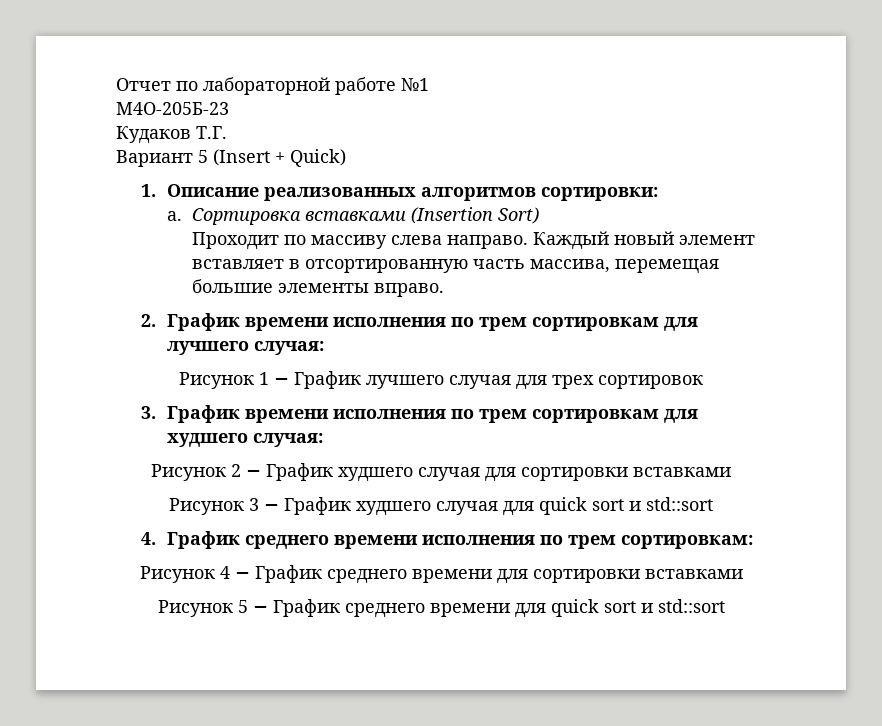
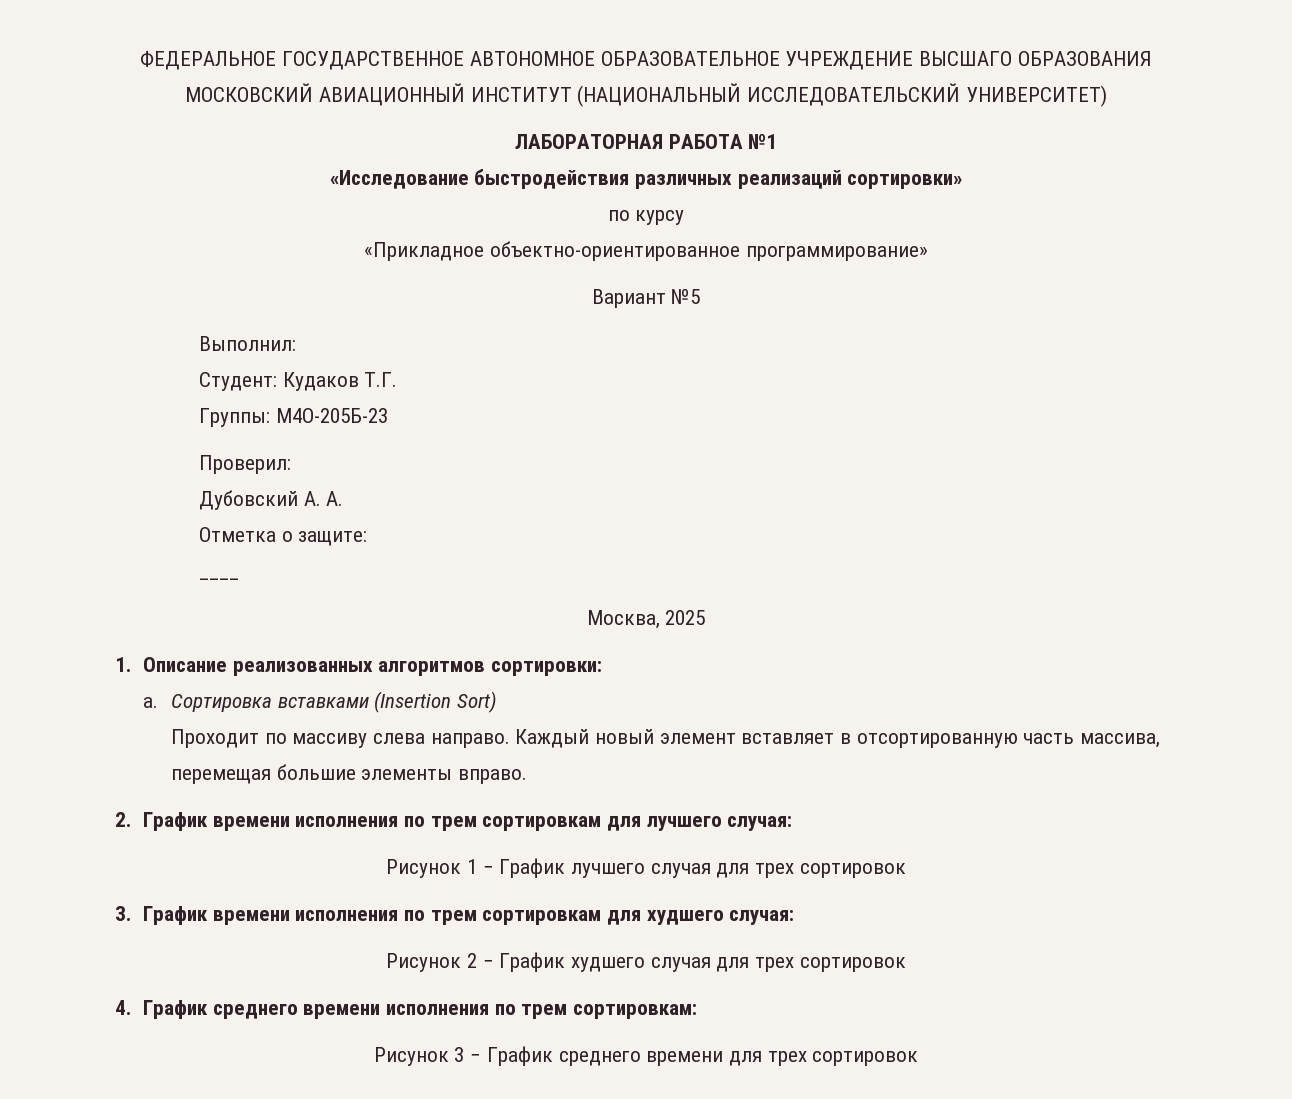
[116,77,429,95] [116,102,229,115] [116,126,227,144] [116,149,346,167] Отчет по лабораторной работе №1 // М4О-205Б-23 // Кудаков Т.Г. // Вариант 5 (Insert + Quick) -> [140,51,1152,70] [185,83,1107,107] [514,133,778,149] [329,169,963,189] [607,210,685,225] [364,241,928,261] [591,288,701,308] [199,336,297,351] [199,372,398,391] [199,408,388,427] [199,455,292,474] [199,490,344,510] [199,527,368,546] [199,578,240,580] [586,610,706,629] ФЕДЕРАЛЬНОЕ ГОСУДАРСТВЕННОЕ АВТОНОМНОЕ ОБРАЗОВАТЕЛЬНОЕ УЧРЕЖДЕНИЕ ВЫСШАГО ОБРАЗОВАНИЯ МОСКОВСКИЙ АВИАЦИОННЫЙ ИНСТИТУТ (НАЦИОНАЛЬНЫЙ ИССЛЕДОВАТЕЛЬСКИЙ УНИВЕРСИТЕТ) // ЛАБОРАТОРНАЯ РАБОТА №1 // «Исследование быстродействия различных реализаций сортировки» // по курсу // «Прикладное объектно-ориентированное программирование» // Вариант №5 // Выполнил: // Студент: Кудаков Т.Г. // Группы: М4О-205Б-23 // Проверил: // Дубовский А. А. // Отметка о защите: // ____ // Москва, 2025
[521,467,731,481] [169,497,713,516] сортировки вставками // Рисунок 3 − График худшего случая для quick sort и std::sort -> [755,957,906,972] трех сортировок
[219,565,743,584] [157,599,725,618] 4 − График среднего времени для сортировки вставками // Рисунок 5 − График среднего времени для quick sort и std::sort -> [454,1046,919,1066] 3 − График среднего времени для трех сортировок

